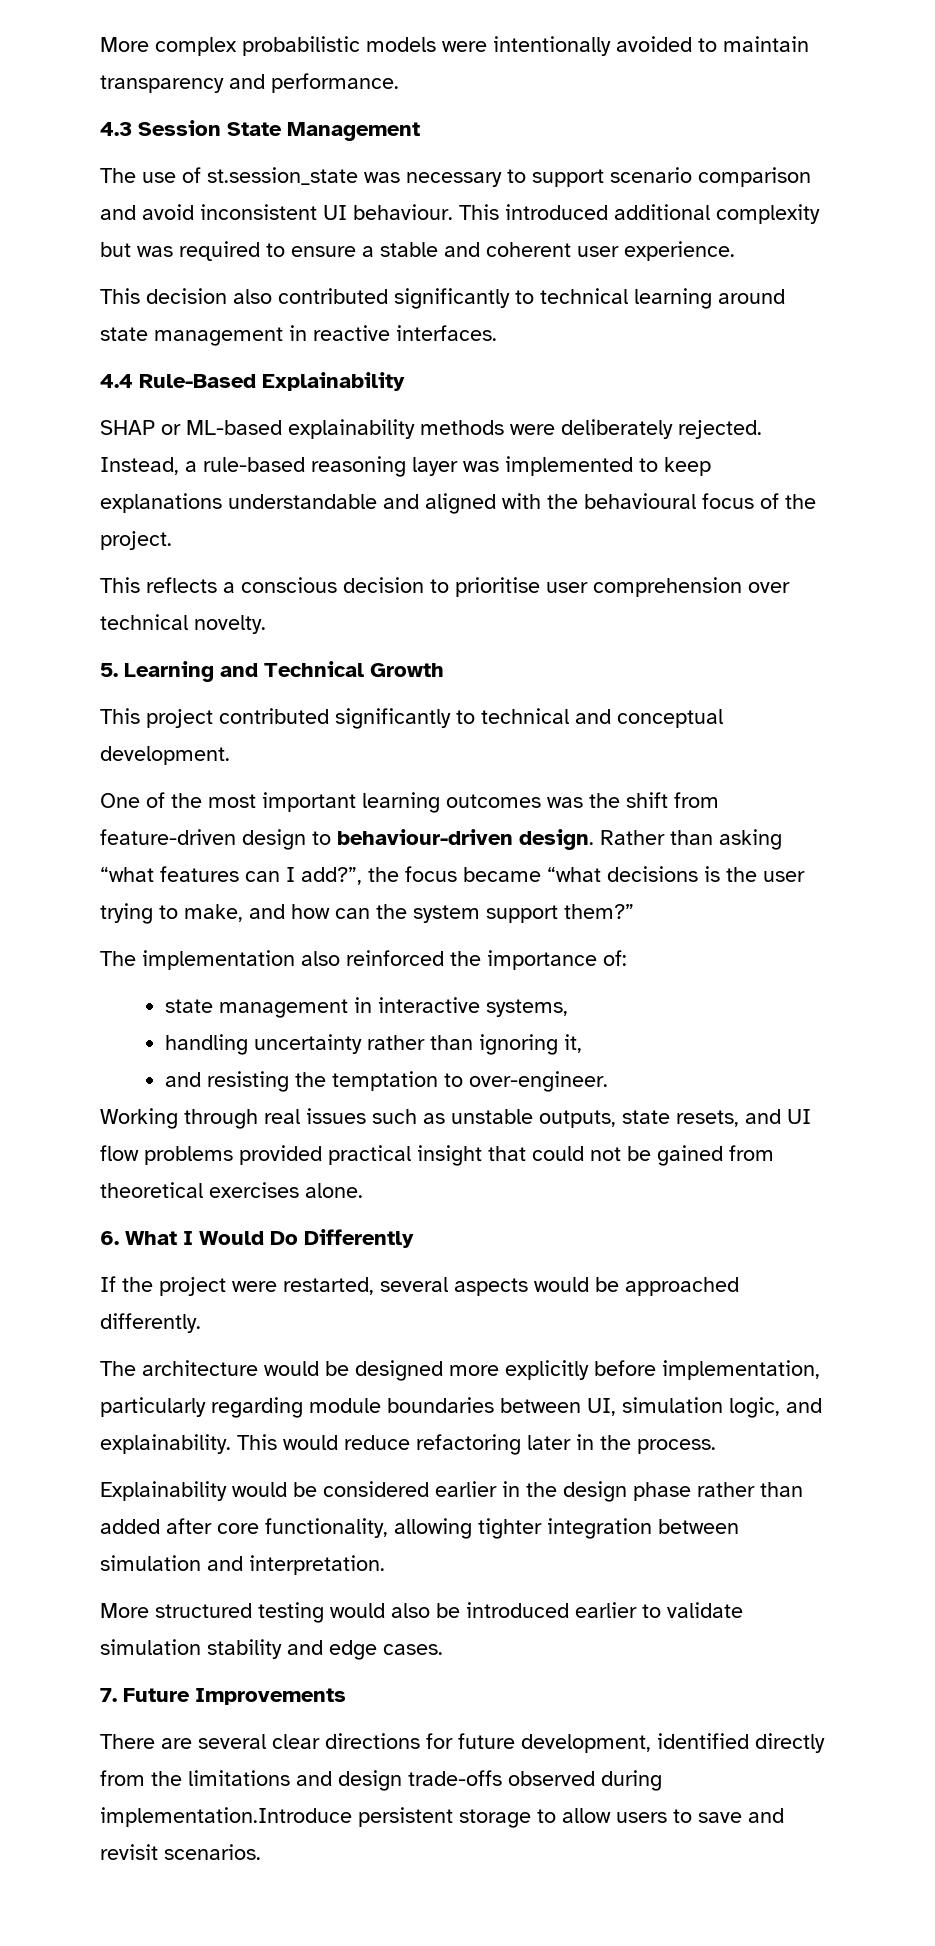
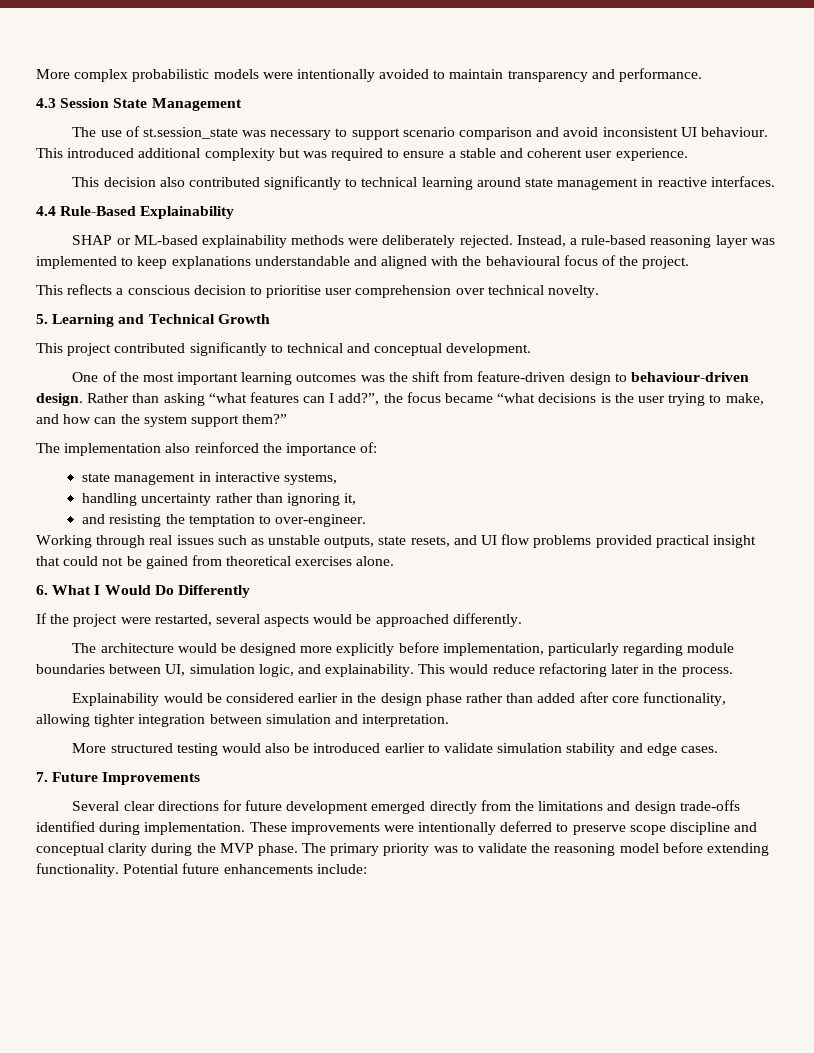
[100,1734,266,1749] There are several -> [72,801,120,811] Several
[521,1733,749,1753] development, identified -> [286,801,426,814] development emerged
[508,1770,662,1791] [100,1807,784,1828] [100,1844,261,1860] observed during implementation.Introduce persistent storage to allow users to save and revisit scenarios. -> [36,821,758,835] [36,842,769,856] [36,863,367,877] identified during implementation. These improvements were intentionally deferred to preserve scope discipline and conceptual clarity during the MVP phase. The primary priority was to validate the reasoning model before extending functionality. Potential future enhancements include:

